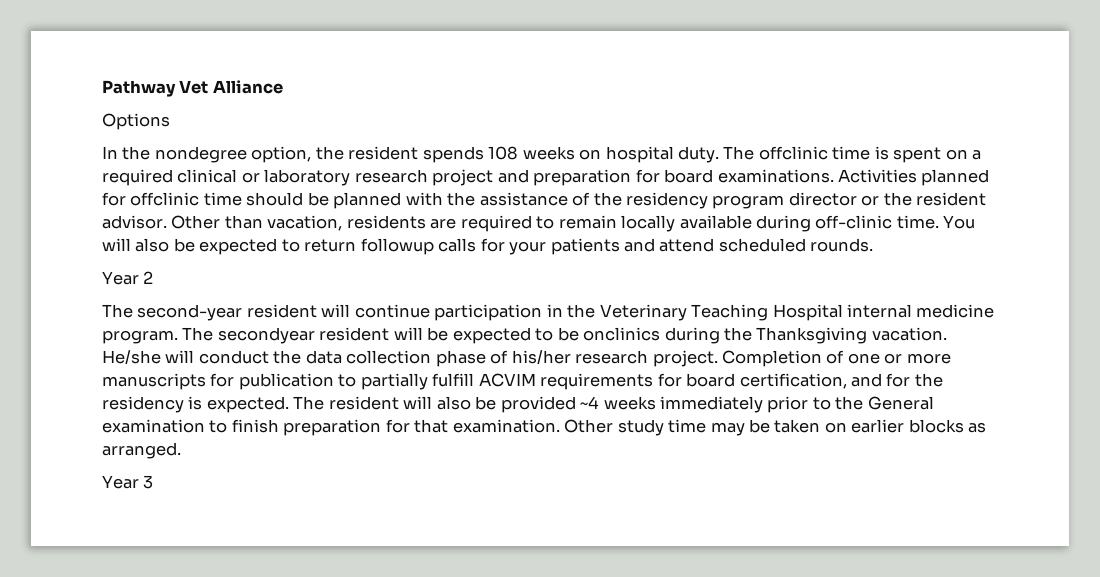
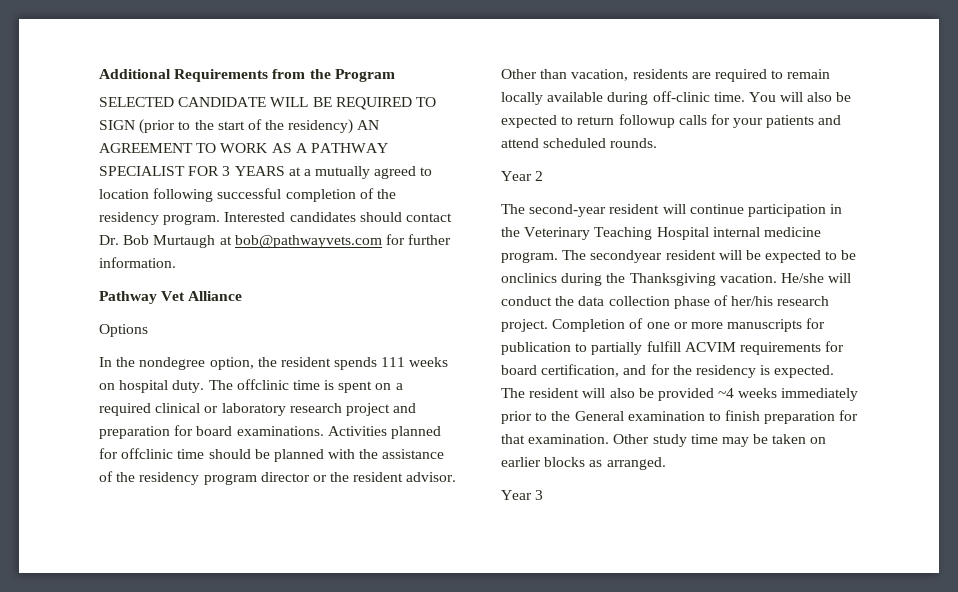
(102, 88) none -> [99,69,395,82] [99,97,436,110] [99,119,380,134] [99,143,388,153] [99,166,433,179] [99,188,396,202] [99,212,452,225] [99,234,452,248] [99,257,176,268] Additional Requirements from the Program // SELECTED CANDIDATE WILL BE REQUIRED TO SIGN (prior to the start of the residency) AN AGREEMENT TO WORK AS A PATHWAY SPECIALIST FOR 3 YEARS at a mutually agreed to location following successful completion of the residency program. Interested candidates should contact Dr. Bob Murtaugh at bob@pathwayvets.com for further information. //
[488,146,519,160] 108 -> [381,357,406,367] 111
[511,350,571,364] his/her -> [731,296,774,306] her/his

